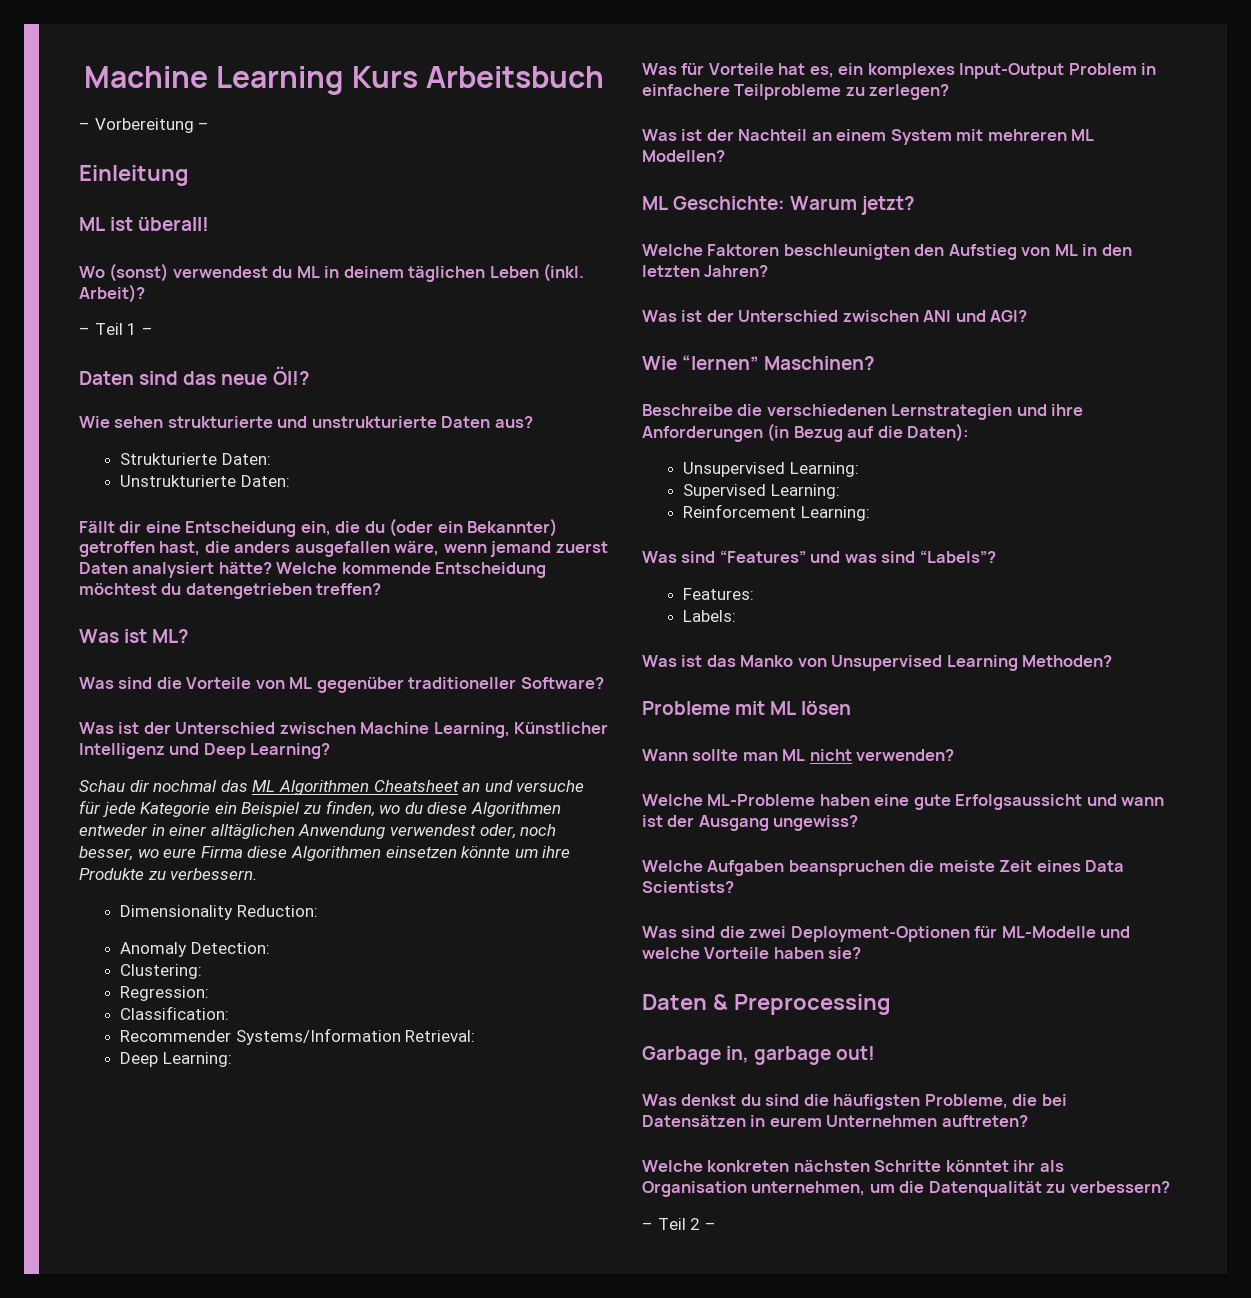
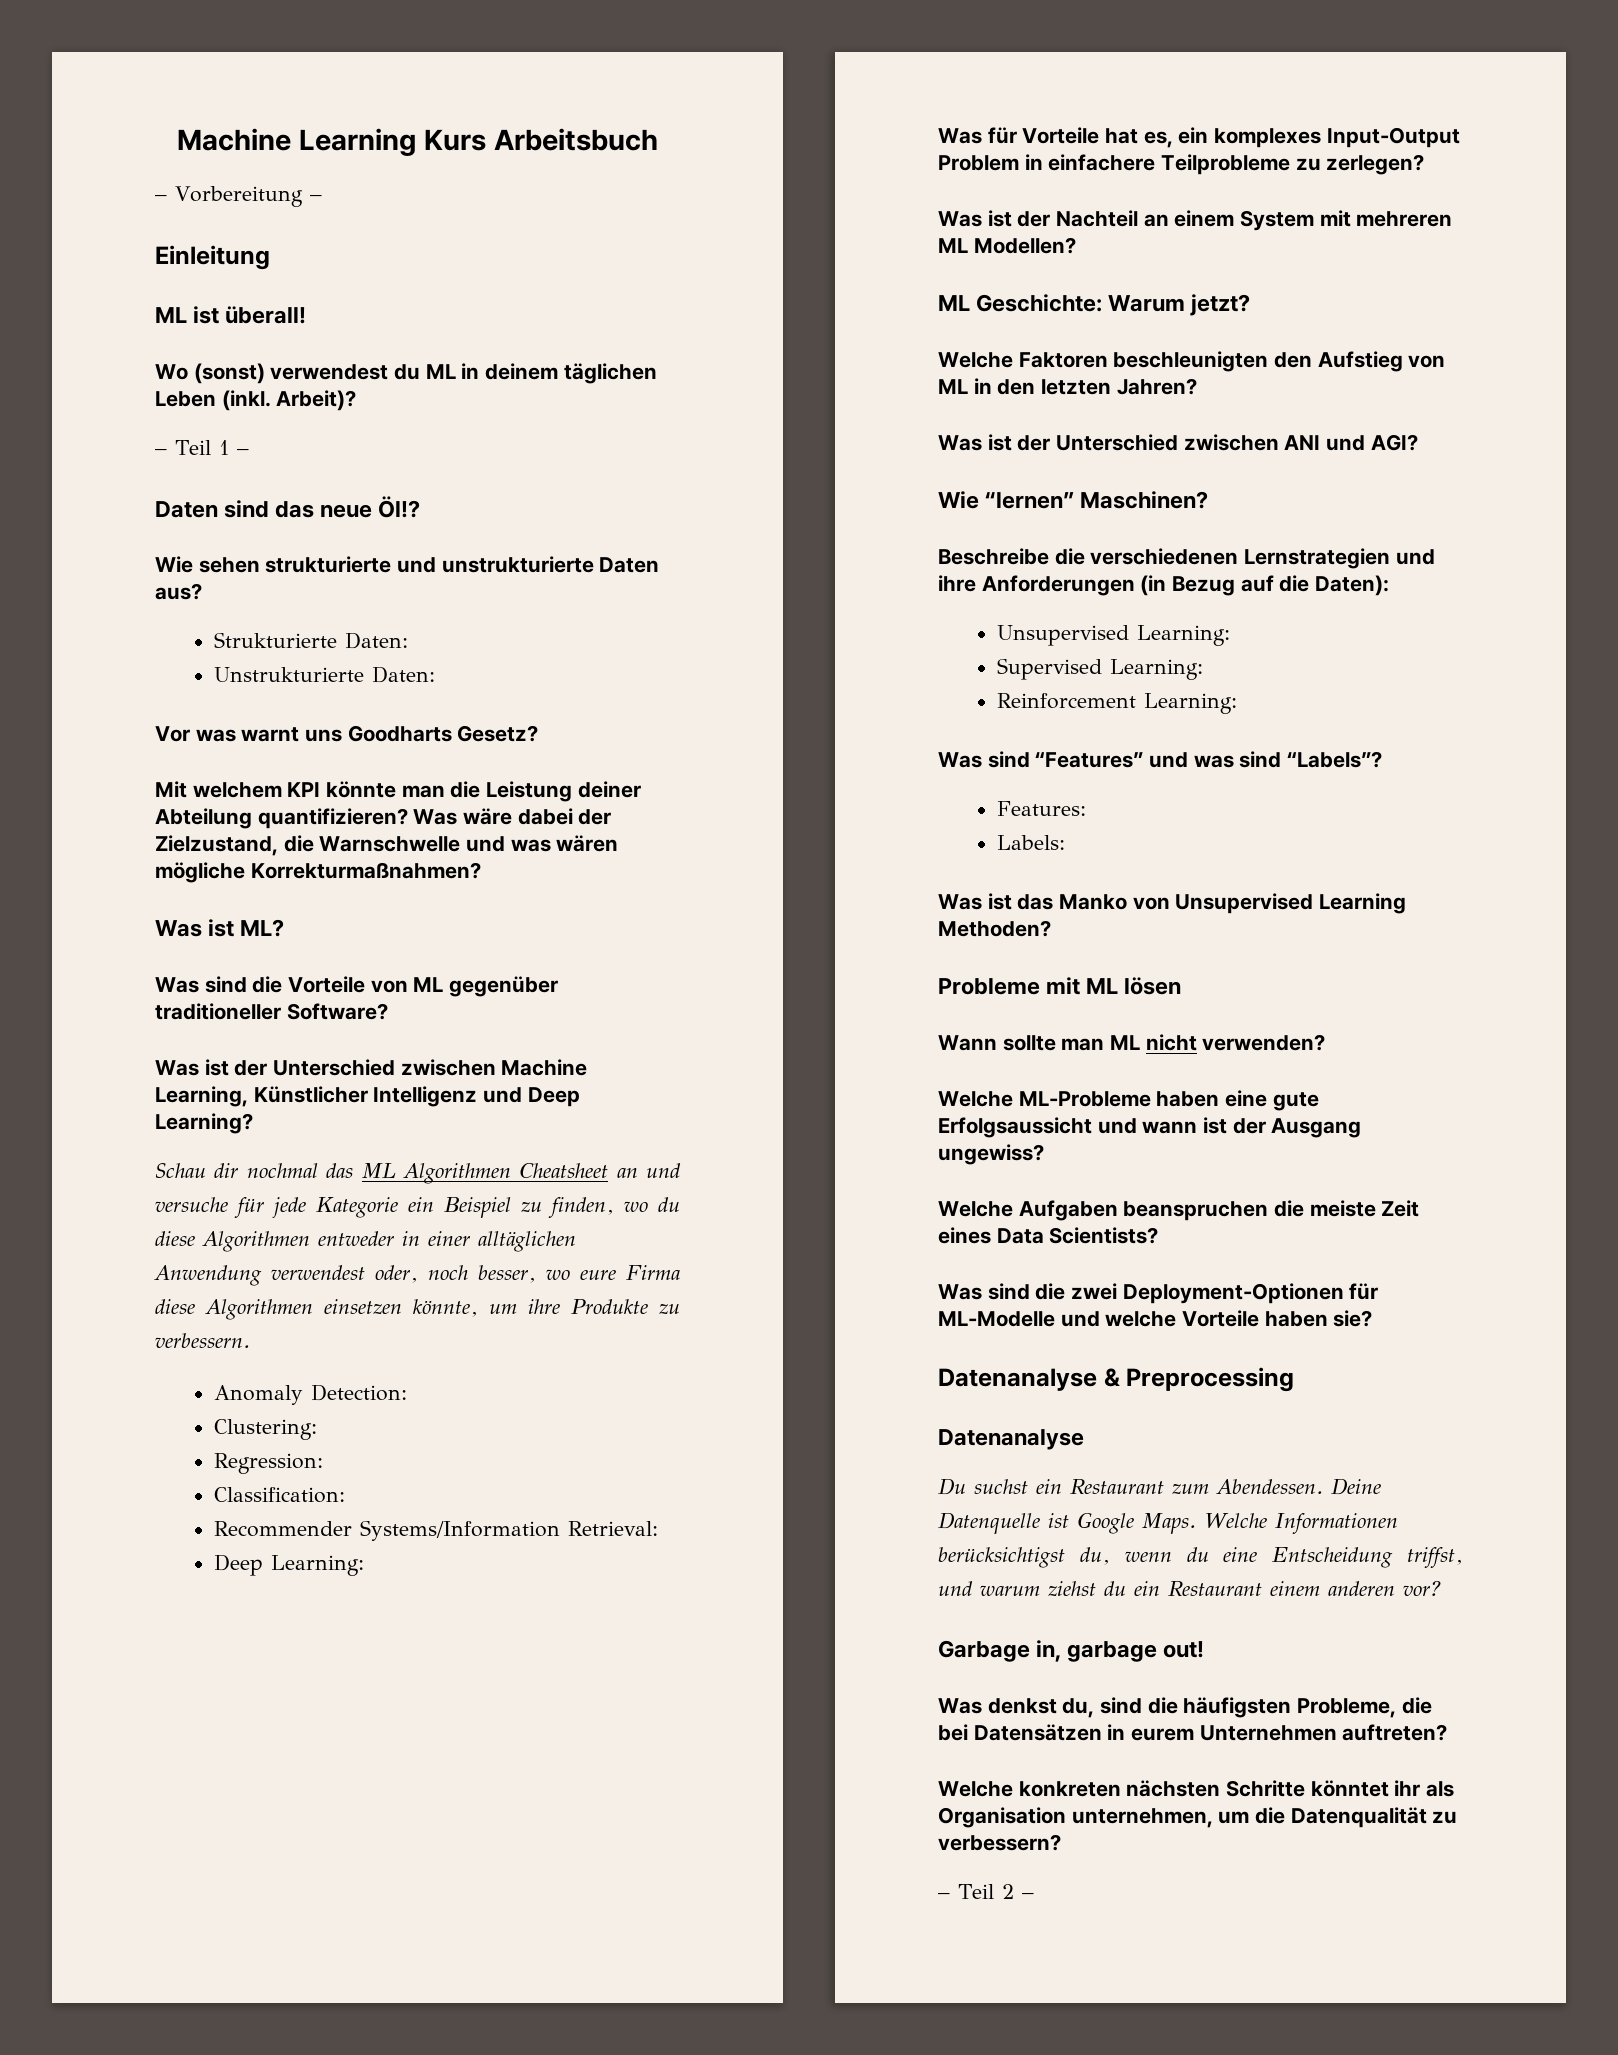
[79,518,558,537] [79,541,608,557] [79,562,547,578] [79,583,382,599] Fällt dir eine Entscheidung ein, die du (oder ein Bekannter) getroffen hast, die anders ausgefallen wäre, wenn jemand zuerst Daten analysiert hätte? Welche kommende Entscheidung möchtest du datengetrieben treffen? -> [155,725,539,742] [155,781,641,802] [155,808,612,829] [155,835,619,856] [155,862,481,883] Vor was warnt uns Goodharts Gesetz? // Mit welchem KPI könnte man die Leistung deiner Abteilung quantifizieren? Was wäre dabei der Zielzustand, die Warnschwelle und was wären mögliche Korrekturmaßnahmen?
[461,846,511,858] könnte -> [413,1299,478,1317] könnte,
[120,905,318,920] // Dimensionality Reduction: -> (250, 1340) none
[642,994,707,1010] Daten -> [938,1368,1097,1391] Datenanalyse
(891, 1004) none -> [938,1429,1084,1450] [938,1478,1381,1495] [938,1512,1398,1534] [938,1547,1463,1568] [938,1581,1442,1597] // Datenanalyse // Du suchst ein Restaurant zum Abendessen. Deine Datenquelle ist Google Maps. Welche Informationen berücksichtigst du, wenn du eine Entscheidung triffst, und warum ziehst du ein Restaurant einem anderen vor?
[740,1094,761,1106] du -> [1062,1698,1095,1718] du,

